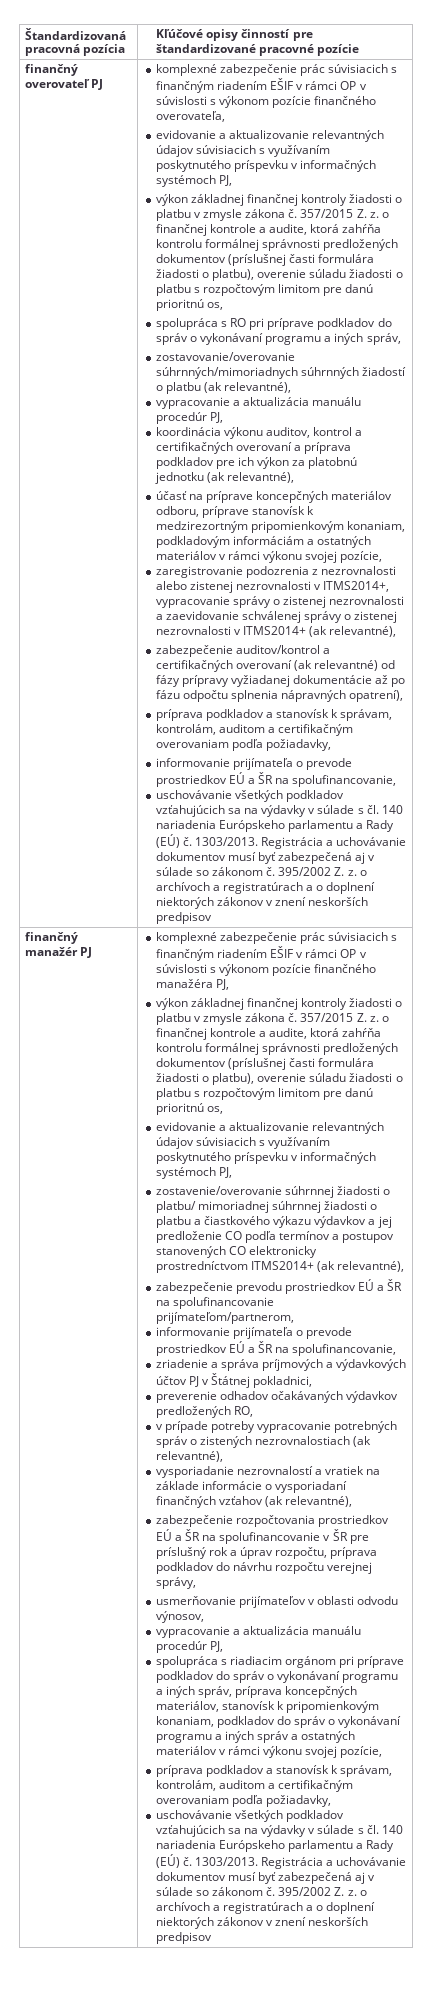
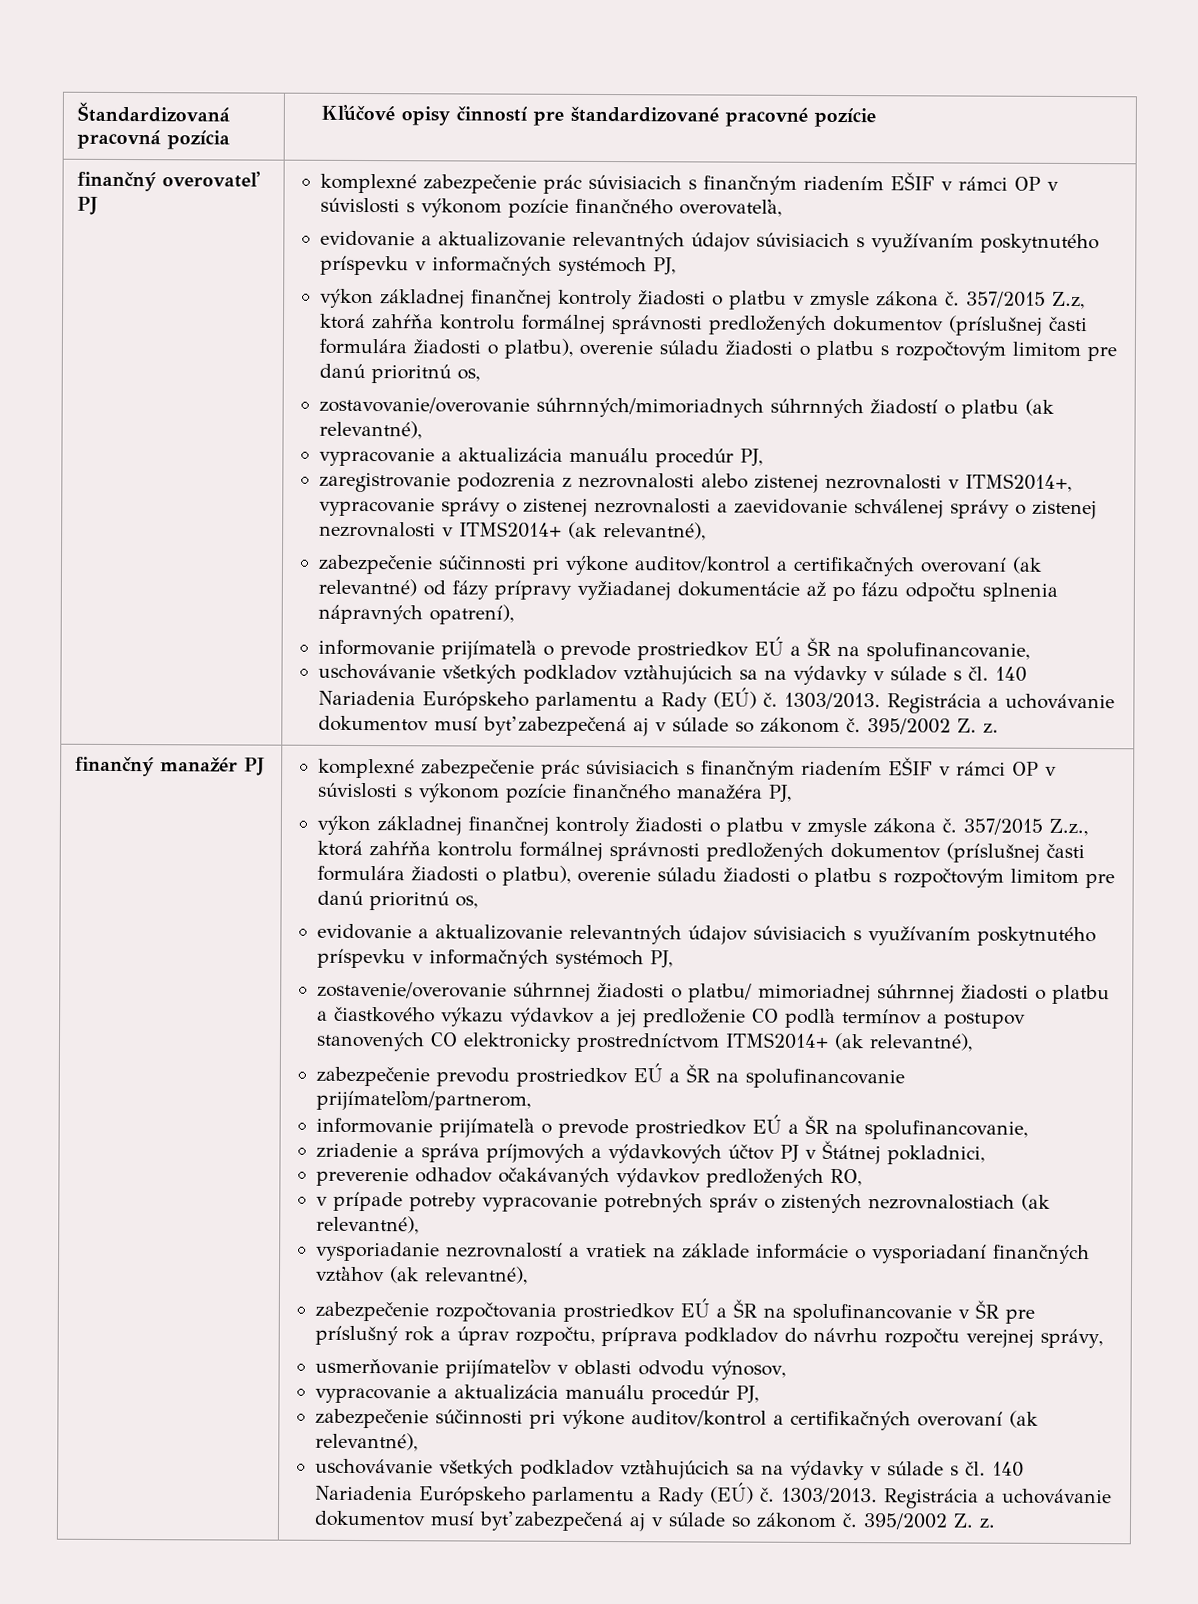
[356,209,389,218] [155,224,308,236] Z. z. o finančnej kontrole a audite, -> [1051,291,1085,310] Z.z,
[155,318,392,330] [155,333,401,345] // spolupráca s RO pri príprave podkladov do správ o vykonávaní programu a iných správ, -> (480, 375) none
[155,427,363,439] [155,442,352,454] [155,457,358,469] [154,472,295,484] [155,491,393,503] [155,506,315,518] [155,521,406,533] [155,536,372,548] [155,551,383,563] // koordinácia výkonu auditov, kontrol a certifikačných overovaní a príprava podkladov pre ich výkon za platobnú jednotku (ak relevantné), // účasť na príprave koncepčných materiálov odboru, príprave stanovísk k medzirezortným pripomienkovým konaniam, podkladovým informáciám a ostatných materiálov v rámci výkonu svojej pozície, -> (763, 457) none
(233, 651) none -> [437,555,629,576] súčinnosti pri výkone
[155,709,393,721] [155,724,354,736] [155,739,332,751] // príprava podkladov a stanovísk k správam, kontrolám, auditom a certifikačným overovaniam podľa požiadavky, -> (514, 614) none
[155,820,216,829] nariadenia -> [317,690,416,706] Nariadenia
[359,870,367,876] [155,882,376,894] [155,897,369,909] [155,912,212,924] o archívoch a registratúrach a o doplnení niektorých zákonov v znení neskorších predpisov -> (999, 728) none
[356,1013,389,1022] [155,1028,308,1040] Z. z. o finančnej kontrole a audite, -> [1048,818,1088,837] Z.z.,
[155,1656,405,1668] [155,1671,399,1683] [155,1686,358,1698] [155,1701,380,1713] [155,1716,402,1728] [155,1731,356,1743] [155,1746,383,1758] [155,1765,393,1777] [155,1780,354,1792] [155,1795,332,1807] spolupráca s riadiacim orgánom pri príprave podkladov do správ o vykonávaní programu a iných správ, príprava koncepčných materiálov, stanovísk k pripomienkovým konaniam, podkladov do správ o vykonávaní programu a iných správ a ostatných materiálov v rámci výkonu svojej pozície, // príprava podkladov a stanovísk k správam, kontrolám, auditom a certifikačným overovaniam podľa požiadavky, -> [314,1408,1039,1431] [314,1432,418,1452] zabezpečenie súčinnosti pri výkone auditov/kontrol a certifikačných overovaní (ak relevantné),
[155,1840,216,1849] nariadenia -> [314,1485,413,1501] Nariadenia
[359,1890,367,1896] [155,1902,376,1914] [155,1917,369,1929] [155,1932,212,1944] o archívoch a registratúrach a o doplnení niektorých zákonov v znení neskorších predpisov -> (996, 1523) none

